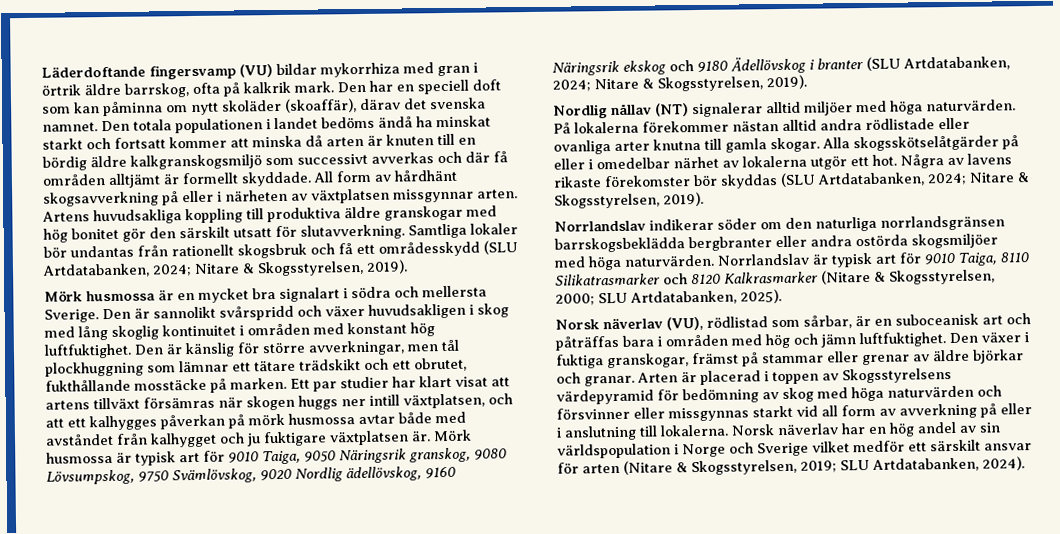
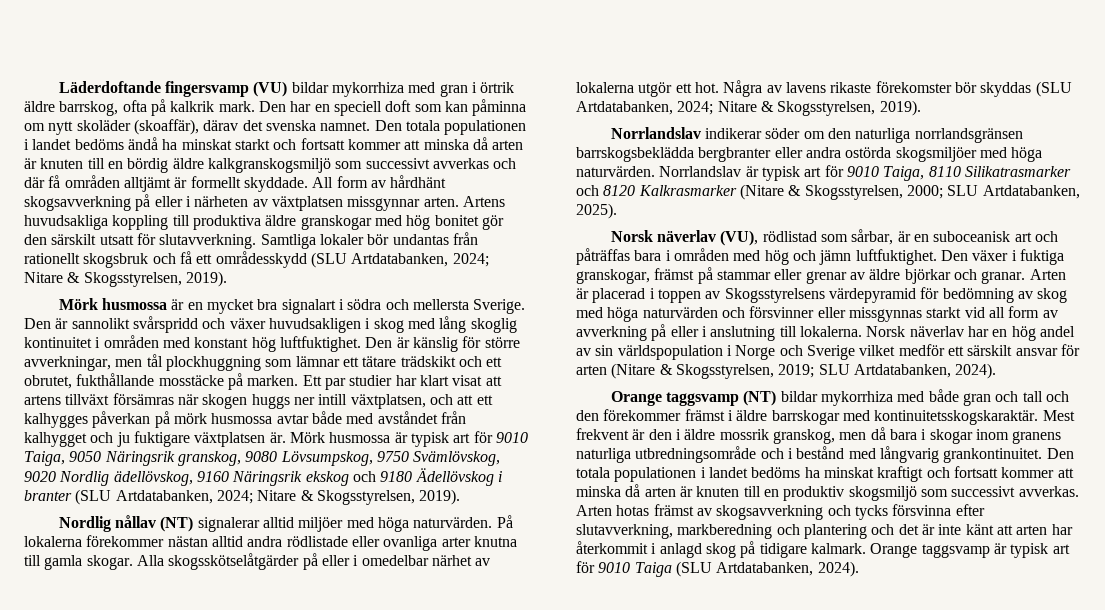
(1025, 463) none -> [610,389,1069,406] [576,409,1075,425] [576,427,1062,444] [576,446,1074,463] [576,466,1074,482] [576,484,1079,501] [576,504,985,520] [576,524,1073,539] [576,541,1070,558] [576,561,859,577] // Orange taggsvamp (NT) bildar mykorrhiza med både gran och tall och den förekommer främst i äldre barrskogar med kontinuitetsskogskaraktär. Mest frekvent är den i äldre mossrik granskog, men då bara i skogar inom granens naturliga utbredningsområde och i bestånd med långvarig grankontinuitet. Den totala populationen i landet bedöms ha minskat kraftigt och fortsatt kommer att minska då arten är knuten till en produktiv skogsmiljö som successivt avverkas. Arten hotas främst av skogsavverkning och tycks försvinna efter slutavverkning, markberedning och plantering och det är inte känt att arten har återkommit i anlagd skog på tidigare kalmark. Orange taggsvamp är typisk art för 9010 Taiga (SLU Artdatabanken, 2024).

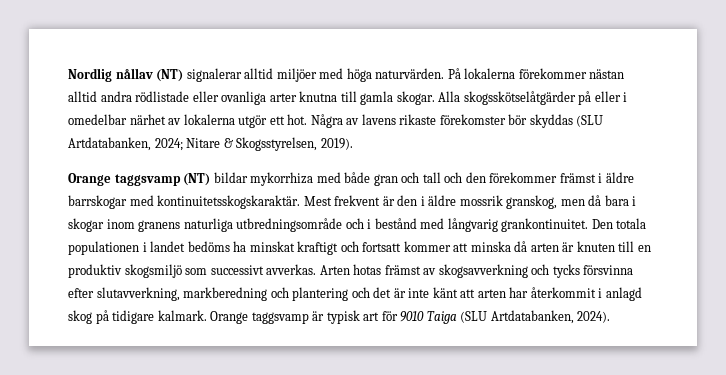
[58,81,515,97] [24,99,527,116] [24,119,527,135] [24,137,524,150] [24,158,517,173] [24,175,447,192] [24,194,505,211] [24,215,504,230] [24,232,478,249] [24,251,489,268] [24,271,227,287] [58,298,526,314] [24,316,517,333] [24,335,520,352] [24,354,503,371] [24,373,502,390] [24,393,493,409] [24,411,466,428] [24,431,528,447] [24,451,501,466] [24,468,502,486] [24,489,461,505] Läderdoftande fingersvamp (VU) bildar mykorrhiza med gran i örtrik äldre barrskog, ofta på kalkrik mark. Den har en speciell doft som kan påminna om nytt skoläder (skoaffär), därav det svenska namnet. Den totala populationen i landet bedöms ändå ha minskat starkt och fortsatt kommer att minska då arten är knuten till en bördig äldre kalkgranskogsmiljö som successivt avverkas och där få områden alltjämt är formellt skyddade. All form av hårdhänt skogsavverkning på eller i närheten av växtplatsen missgynnar arten. Artens huvudsakliga koppling till produktiva äldre granskogar med hög bonitet gör den särskilt utsatt för slutavverkning. Samtliga lokaler bör undantas från rationellt skogsbruk och få ett områdesskydd (SLU Artdatabanken, 2024; Nitare & Skogsstyrelsen, 2019). // Mörk husmossa är en mycket bra signalart i södra och mellersta Sverige. Den är sannolikt svårspridd och växer huvudsakligen i skog med lång skoglig kontinuitet i områden med konstant hög luftfuktighet. Den är känslig för större avverkningar, men tål plockhuggning som lämnar ett tätare trädskikt och ett obrutet, fukthållande mosstäcke på marken. Ett par studier har klart visat att artens tillväxt försämras när skogen huggs ner intill växtplatsen, och att ett kalhygges påverkan på mörk husmossa avtar både med avståndet från kalhygget och ju fuktigare växtplatsen är. Mörk husmossa är typisk art för 9010 Taiga, 9050 Näringsrik granskog, 9080 Lövsumpskog, 9750 Svämlövskog, 9020 Nordlig ädellövskog, 9160 Näringsrik ekskog och 9180 Ädellövskog i branter (SLU Artdatabanken, 2024; Nitare & Skogsstyrelsen, 2019). // -> (68, 75) none
[610,127,1023,143] [576,147,1043,162] [576,165,1071,181] [576,184,1080,200] [576,203,617,219] [610,229,1058,246] [576,248,1064,265] [576,267,1066,284] [576,287,1068,303] [576,306,1058,322] [576,324,1075,341] [576,344,1080,360] [576,363,997,379] // Norrlandslav indikerar söder om den naturliga norrlandsgränsen barrskogsbeklädda bergbranter eller andra ostörda skogsmiljöer med höga naturvärden. Norrlandslav är typisk art för 9010 Taiga, 8110 Silikatrasmarker och 8120 Kalkrasmarker (Nitare & Skogsstyrelsen, 2000; SLU Artdatabanken, 2025). // Norsk näverlav (VU), rödlistad som sårbar, är en suboceanisk art och påträffas bara i områden med hög och jämn luftfuktighet. Den växer i fuktiga granskogar, främst på stammar eller grenar av äldre björkar och granar. Arten är placerad i toppen av Skogsstyrelsens värdepyramid för bedömning av skog med höga naturvärden och försvinner eller missgynnas starkt vid all form av avverkning på eller i anslutning till lokalerna. Norsk näverlav har en hög andel av sin världspopulation i Norge och Sverige vilket medför ett särskilt ansvar för arten (Nitare & Skogsstyrelsen, 2019; SLU Artdatabanken, 2024). -> (353, 144) none

